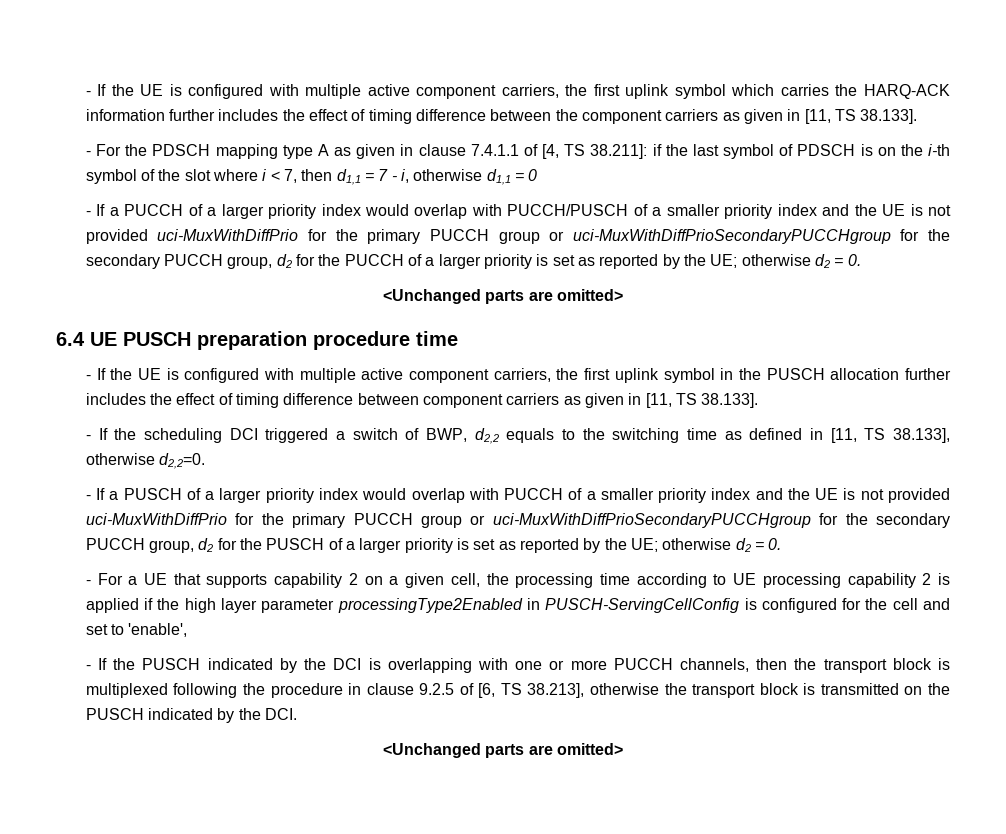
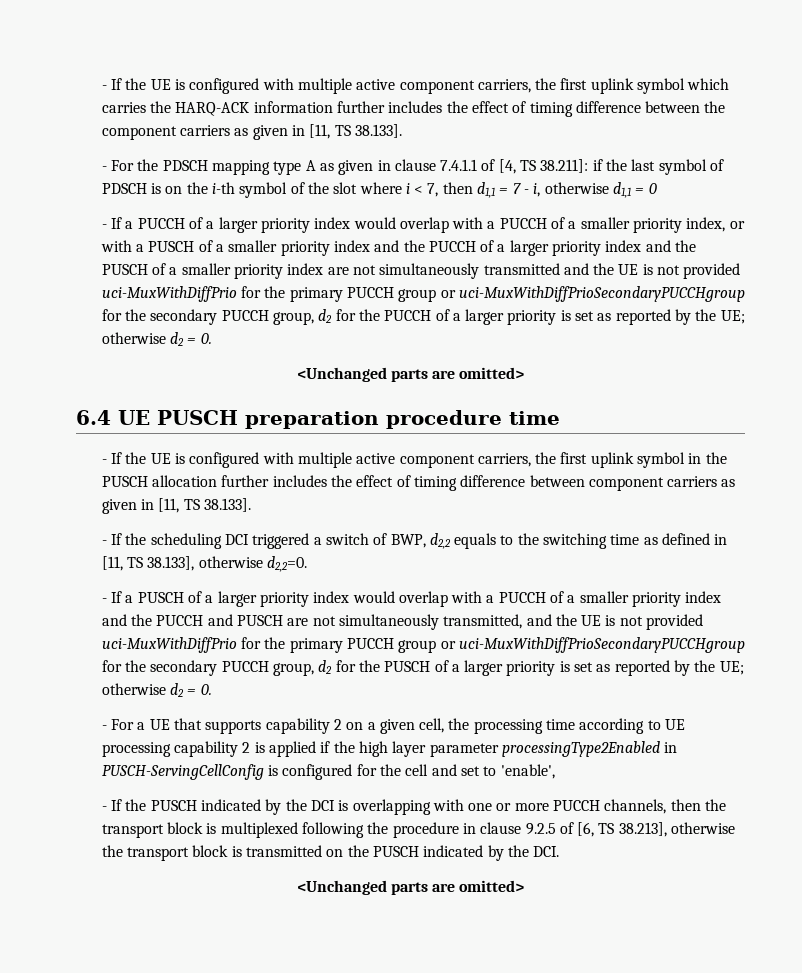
[507,204,877,219] PUCCH/PUSCH of a smaller priority index and the -> [487,217,745,233] [100,240,697,256] [101,263,615,279] a PUCCH of a smaller priority index, or with a PUSCH of a smaller priority index and the PUCCH of a larger priority index and the PUSCH of a smaller priority index are not simultaneously transmitted and the
(499, 494) none -> [486,595,495,603] a
(810, 494) none -> [156,614,577,630] PUCCH and PUSCH are not simultaneously transmitted, and the

